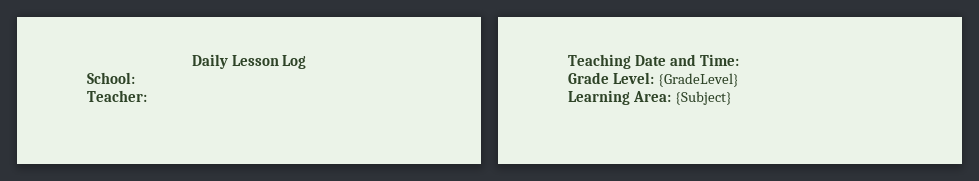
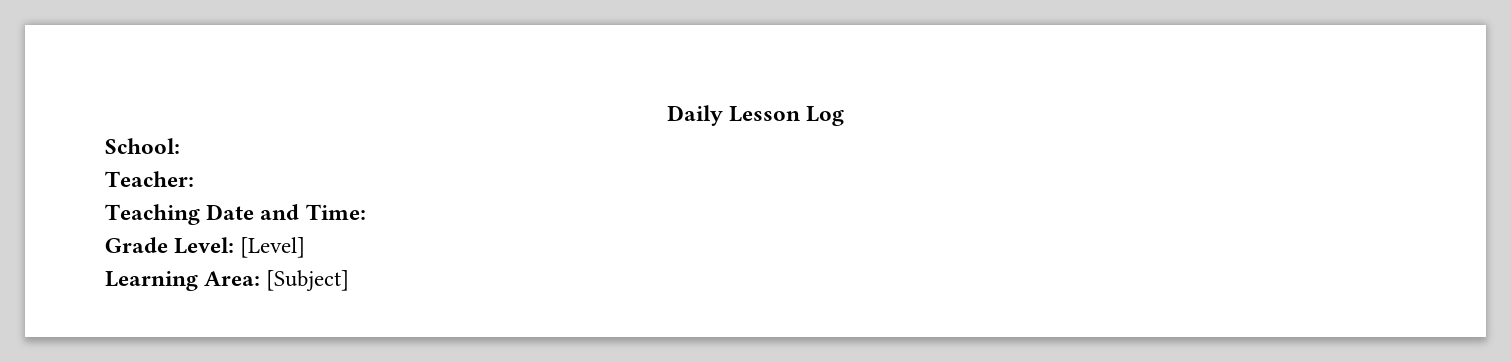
[657,73,739,87] {GradeLevel} -> [240,237,306,258] [Level]
[674,91,732,105] {Subject} -> [266,270,350,292] [Subject]

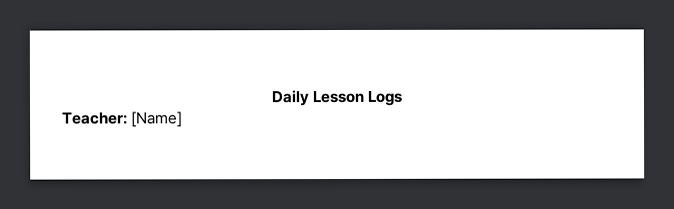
[806,106,845,126] [105,138,180,154] Log // School: -> [367,90,404,106] Logs
[105,204,366,225] [105,237,306,258] [105,270,350,292] // Teaching Date and Time: // Grade Level: [Level] // Learning Area: [Subject] -> [131,111,184,128] [Name]

